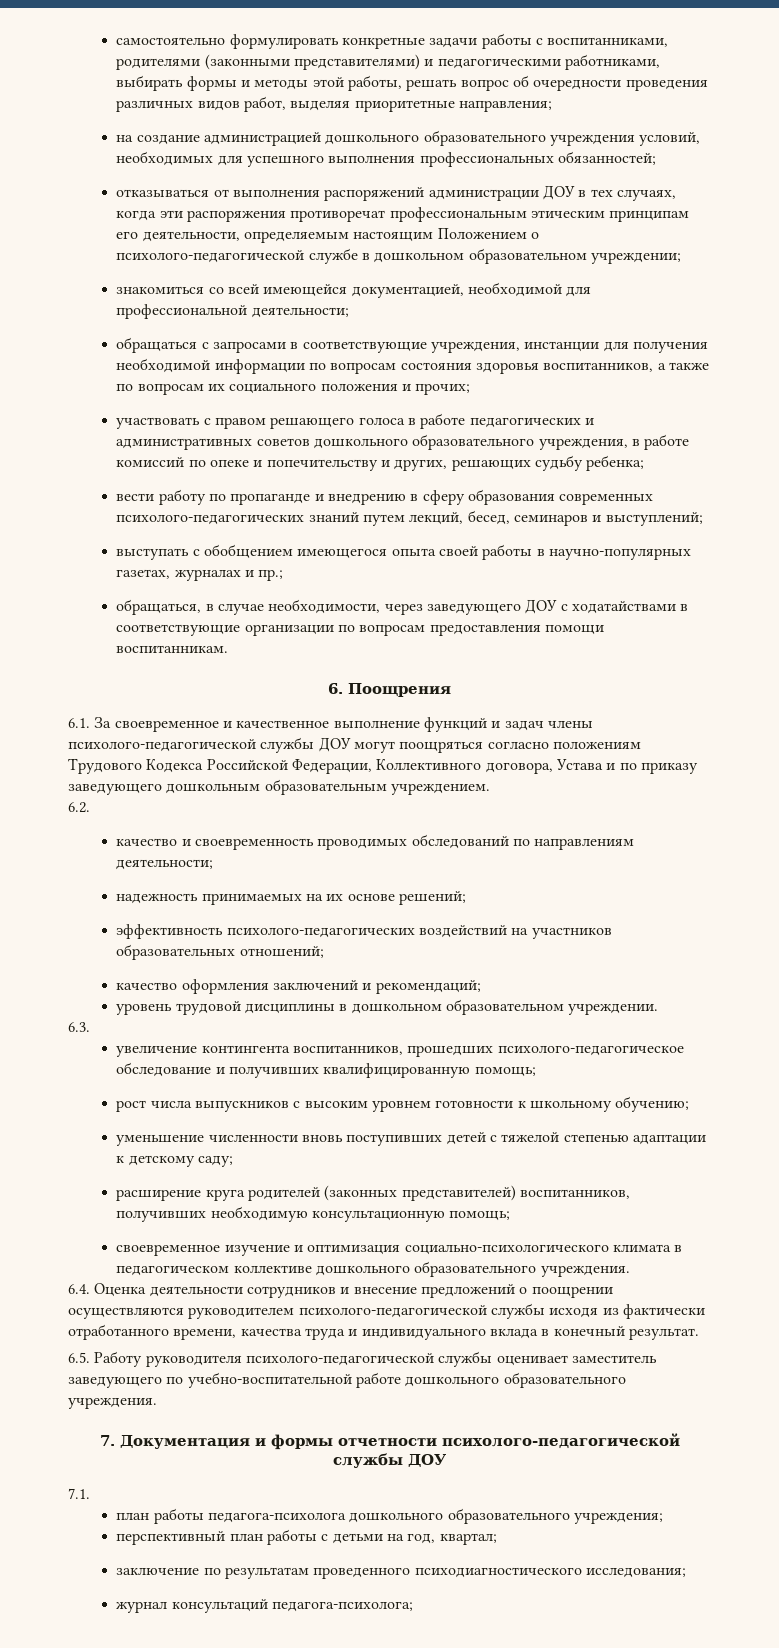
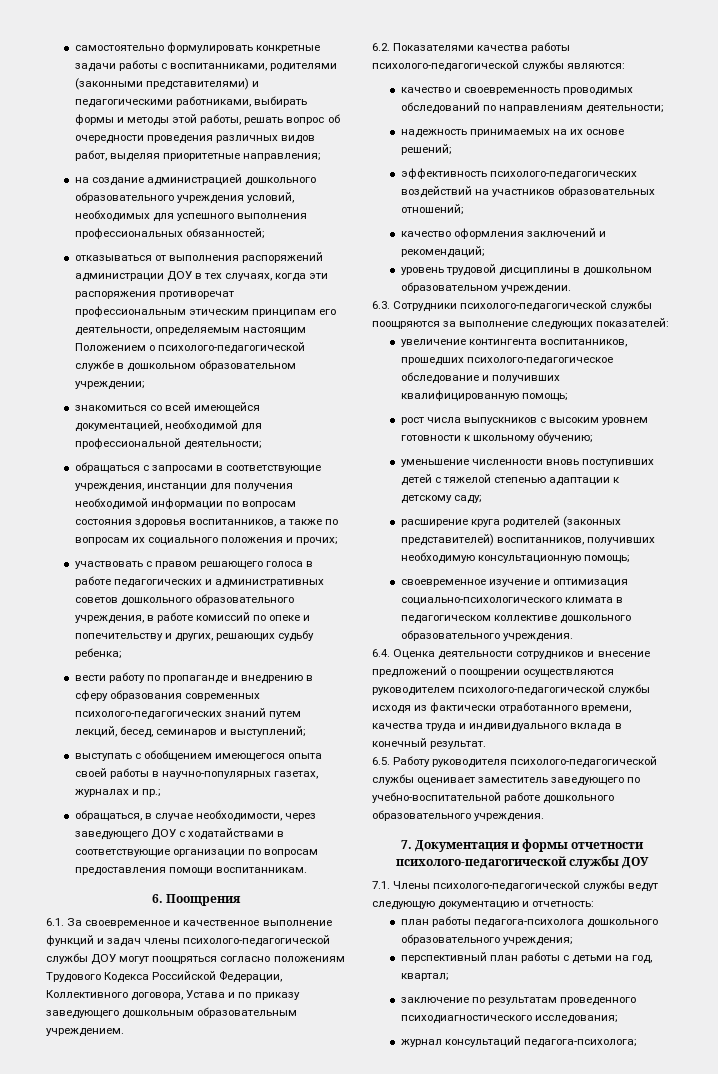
(90, 807) none -> [393,42,571,53] [372,60,626,72] Показателями качества работы психолого-педагогической службы являются:
(90, 1027) none -> [393,300,653,312] [372,318,670,330] Сотрудники психолого-педагогической службы поощряются за выполнение следующих показателей:
(90, 1493) none -> [393,880,659,892] [372,901,595,910] Члены психолого-педагогической службы ведут следующую документацию и отчетность:

